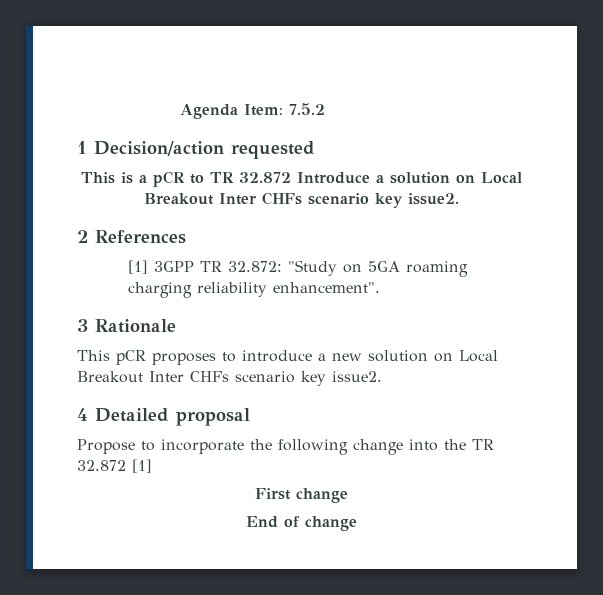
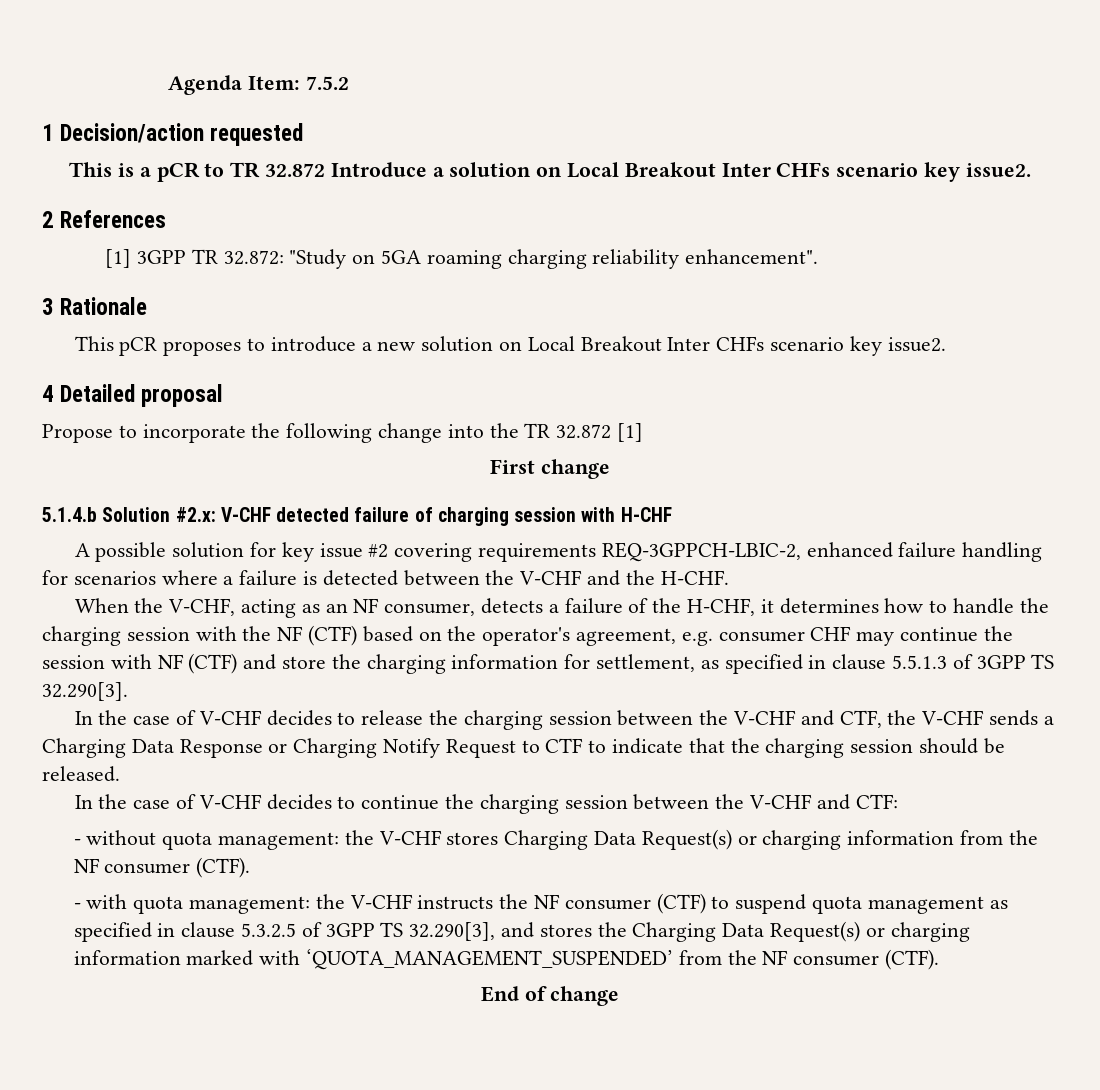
(348, 495) none -> [42,507,672,526] [74,542,1043,562] [42,570,729,586] [74,598,1049,618] [42,625,1013,646] [42,653,1055,674] [42,682,128,701] [74,710,1054,730] [42,738,1005,758] [42,766,120,782] [74,794,898,814] [73,829,1038,850] [73,857,251,878] [73,893,1008,914] [73,921,970,942] [73,949,939,970] // 5.1.4.b Solution #2.x: V-CHF detected failure of charging session with H-CHF // A possible solution for key issue #2 covering requirements REQ-3GPPCH-LBIC-2, enhanced failure handling for scenarios where a failure is detected between the V-CHF and the H-CHF. // When the V-CHF, acting as an NF consumer, detects a failure of the H-CHF, it determines how to handle the charging session with the NF (CTF) based on the operator's agreement, e.g. consumer CHF may continue the session with NF (CTF) and store the charging information for settlement, as specified in clause 5.5.1.3 of 3GPP TS 32.290[3]. // In the case of V-CHF decides to release the charging session between the V-CHF and CTF, the V-CHF sends a Charging Data Response or Charging Notify Request to CTF to indicate that the charging session should be released. // In the case of V-CHF decides to continue the charging session between the V-CHF and CTF: // - without quota management: the V-CHF stores Charging Data Request(s) or charging information from the NF consumer (CTF). // - with quota management: the V-CHF instructs the NF consumer (CTF) to suspend quota management as specified in clause 5.3.2.5 of 3GPP TS 32.290[3], and stores the Charging Data Request(s) or charging information marked with ‘QUOTA_MANAGEMENT_SUSPENDED’ from the NF consumer (CTF).

